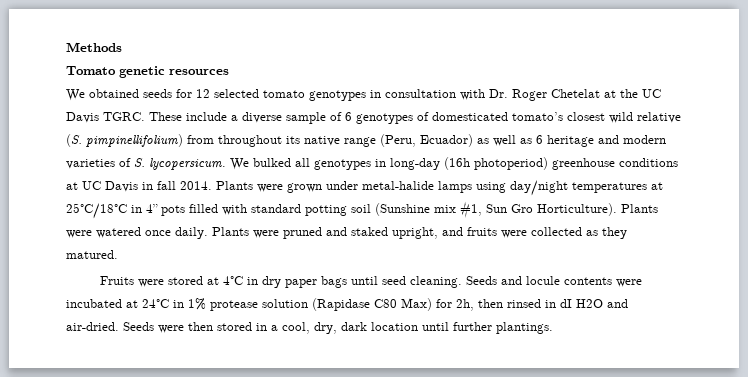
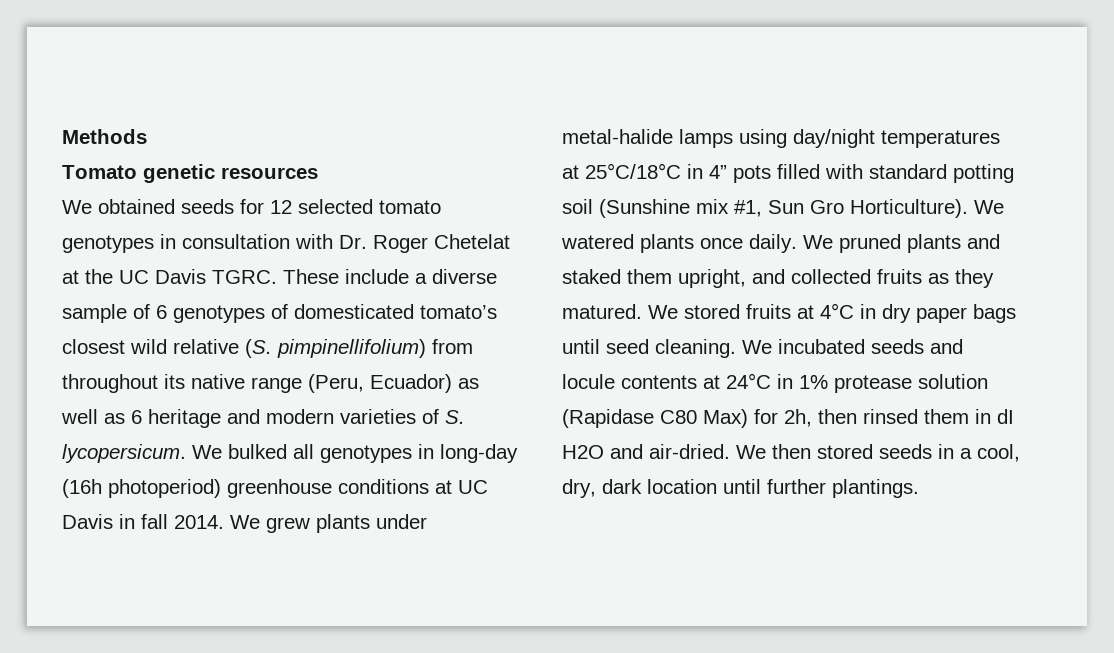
[216,181,322,193] Plants were grown -> [230,514,370,533] We grew plants
[621,204,658,213] [66,227,322,239] Plants were watered once daily. Plants were pruned -> [974,200,1004,214] [561,234,961,253] We watered plants once daily. We pruned plants
(388, 231) none -> [627,269,672,284] them
[467,227,582,238] fruits were collected -> [791,269,922,284] collected fruits
[99,276,203,287] // Fruits were stored -> [648,304,791,319] We stored fruits
[465,276,497,285] Seeds -> [742,339,924,354] We incubated seeds
[615,279,642,287] [66,299,122,308] were incubated -> (697, 382) none
(541, 303) none -> [924,409,969,424] them
[123,322,184,333] Seeds were -> [736,445,766,459] We
(252, 326) none -> [879,444,932,459] seeds

